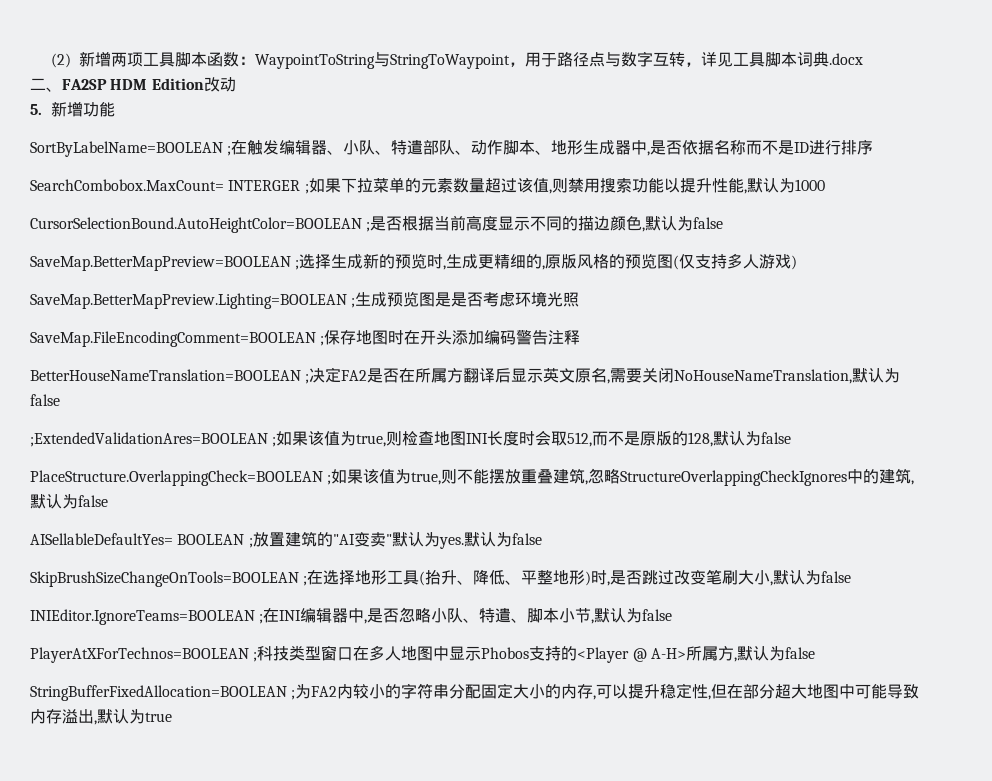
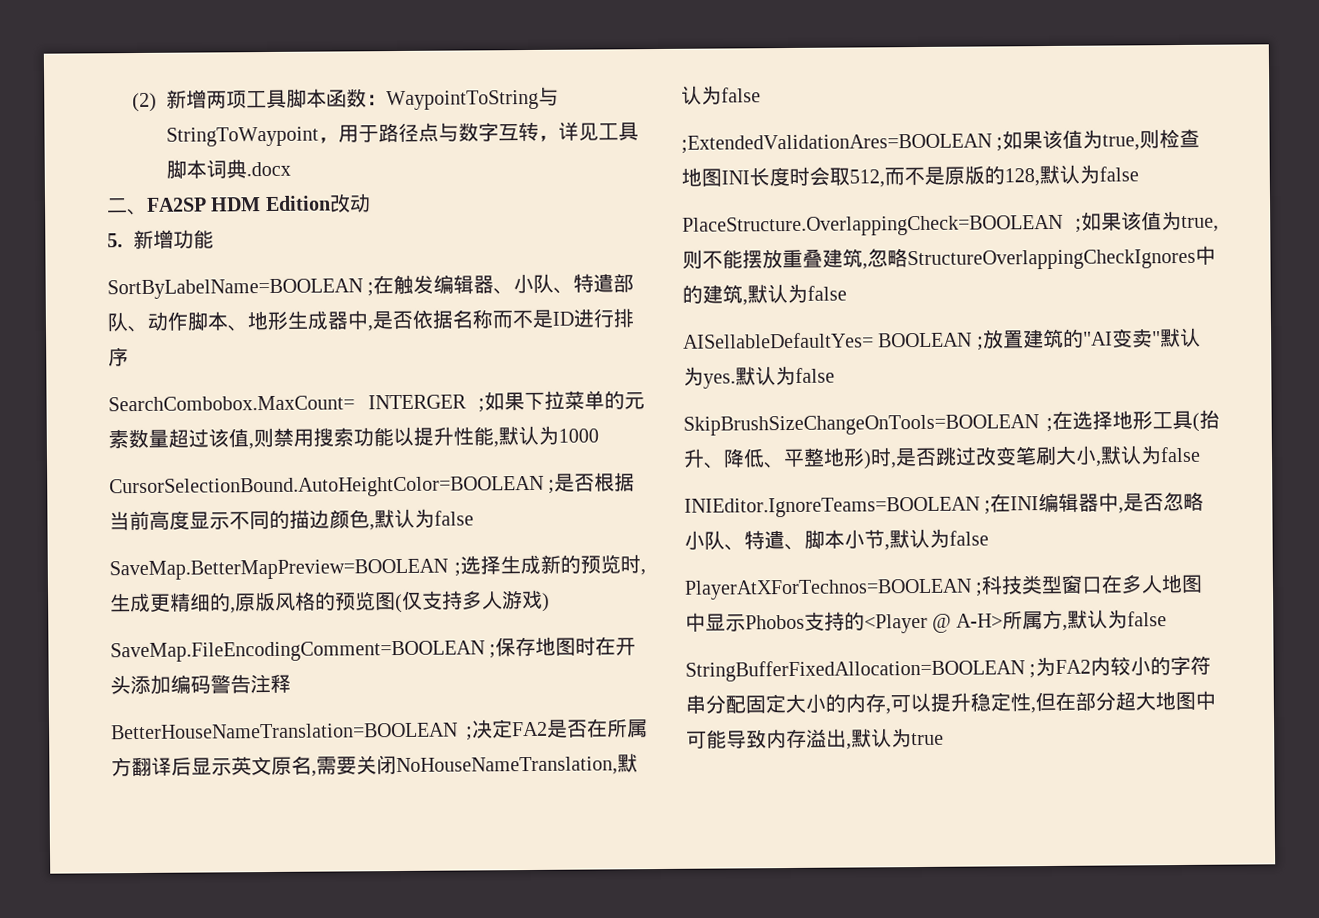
[30,291,580,309] // SaveMap.BetterMapPreview.Lighting=BOOLEAN ;生成预览图是是否考虑环境光照 -> (550, 602) none

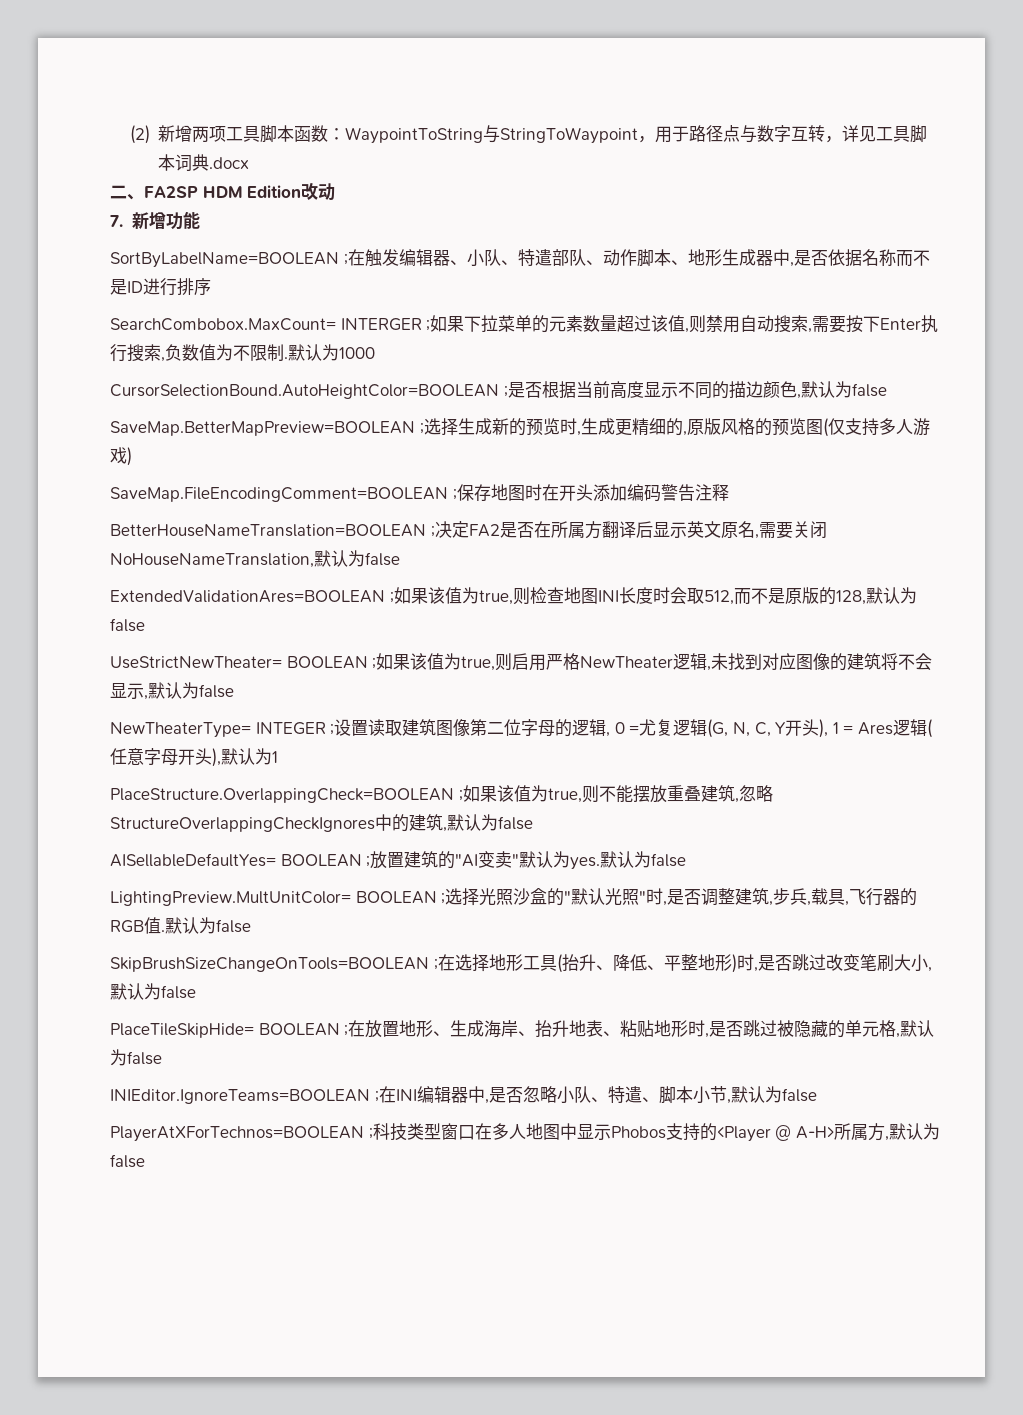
[107,233,123,248] 5. -> [110,215,123,227] 7.
[313,426,499,448] 搜索功能以提升性能, -> [740,315,939,333] [110,344,288,362] 自动搜索,需要按下Enter执行搜索,负数值为不限制.
[681,133,992,154] ;ExtendedValidationAres=BOOLEAN -> [110,590,385,603] ExtendedValidationAres=BOOLEAN
(1139, 174) none -> [110,653,933,671] [110,682,234,700] [110,719,932,738] [110,748,278,767] // UseStrictNewTheater= BOOLEAN ;如果该值为true,则启用严格NewTheater逻辑,未找到对应图像的建筑将不会显示,默认为false // NewTheaterType= INTEGER ;设置读取建筑图像第二位字母的逻辑, 0 =尤复逻辑(G, N, C, Y开头), 1 = Ares逻辑(任意字母开头),默认为1
(835, 375) none -> [110,888,918,906] [110,917,251,934] // LightingPreview.MultUnitColor= BOOLEAN ;选择光照沙盒的"默认光照"时,是否调整建筑,步兵,载具,飞行器的RGB值.默认为false
(1201, 454) none -> [110,1020,935,1038] [110,1049,162,1066] // PlaceTileSkipHide= BOOLEAN ;在放置地形、生成海岸、抬升地表、粘贴地形时,是否跳过被隐藏的单元格,默认为false
[685,655,1212,682] [685,690,1216,715] [686,728,944,750] // StringBufferFixedAllocation=BOOLEAN ;为FA2内较小的字符串分配固定大小的内存,可以提升稳定性,但在部分超大地图中可能导致内存溢出,默认为true -> (145, 1161) none

